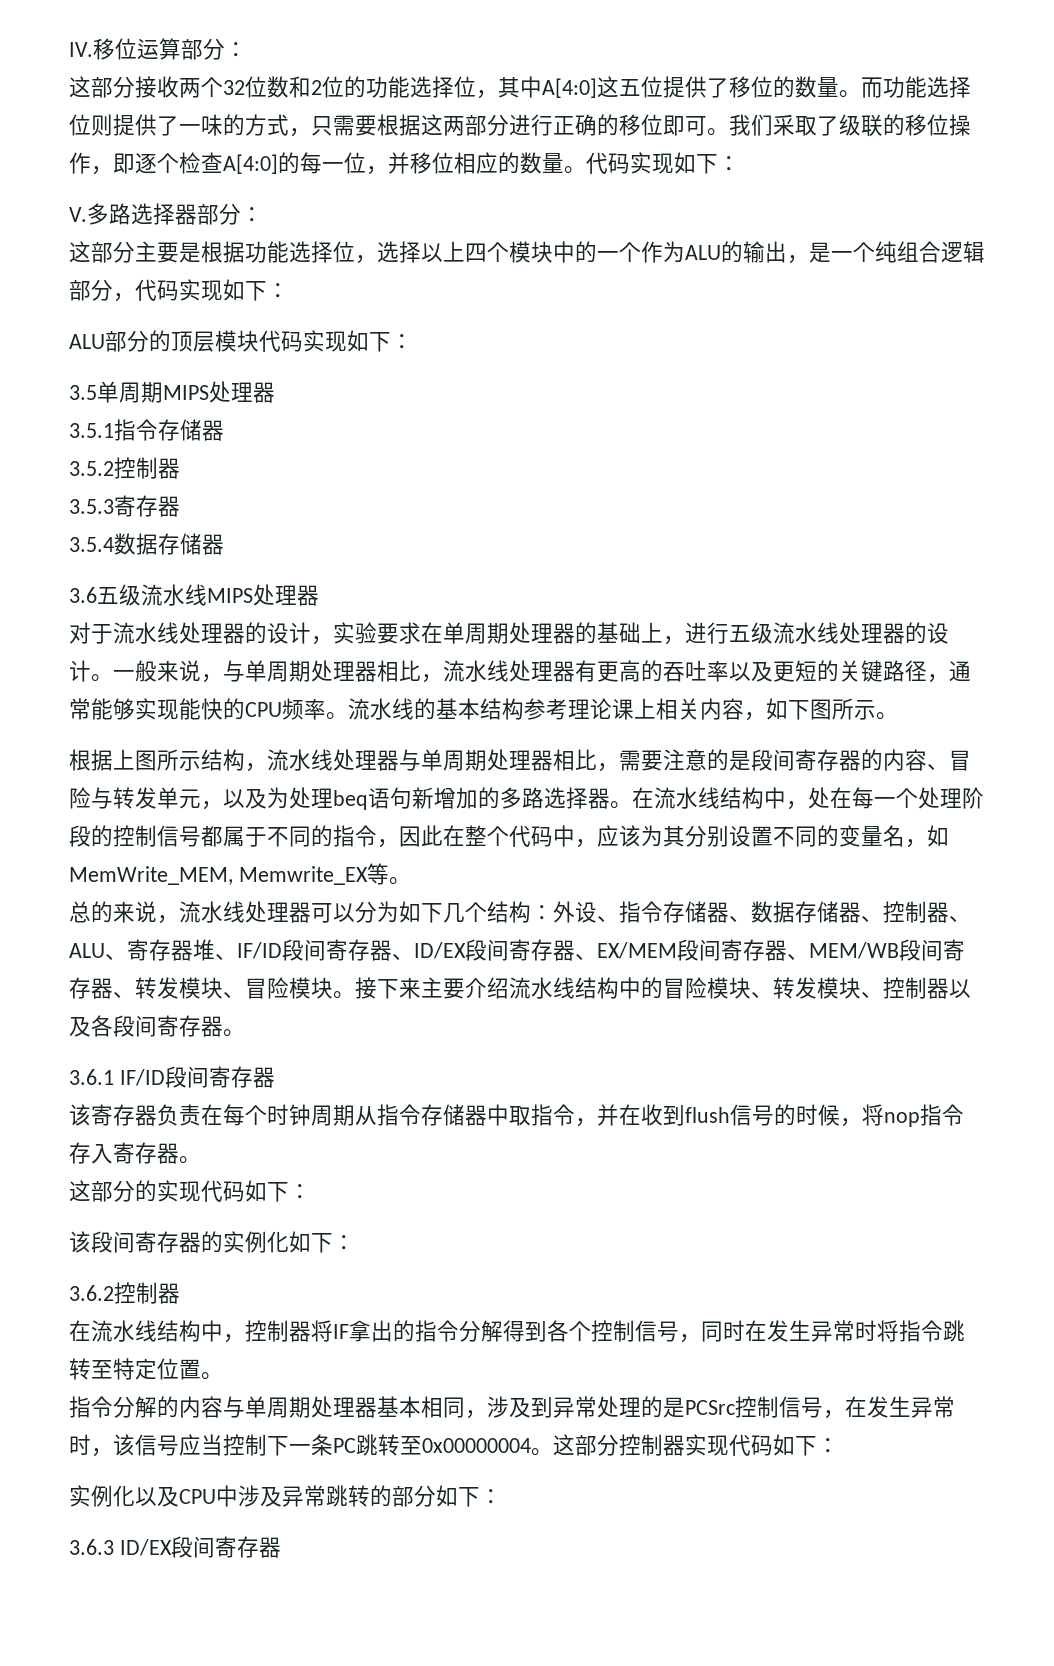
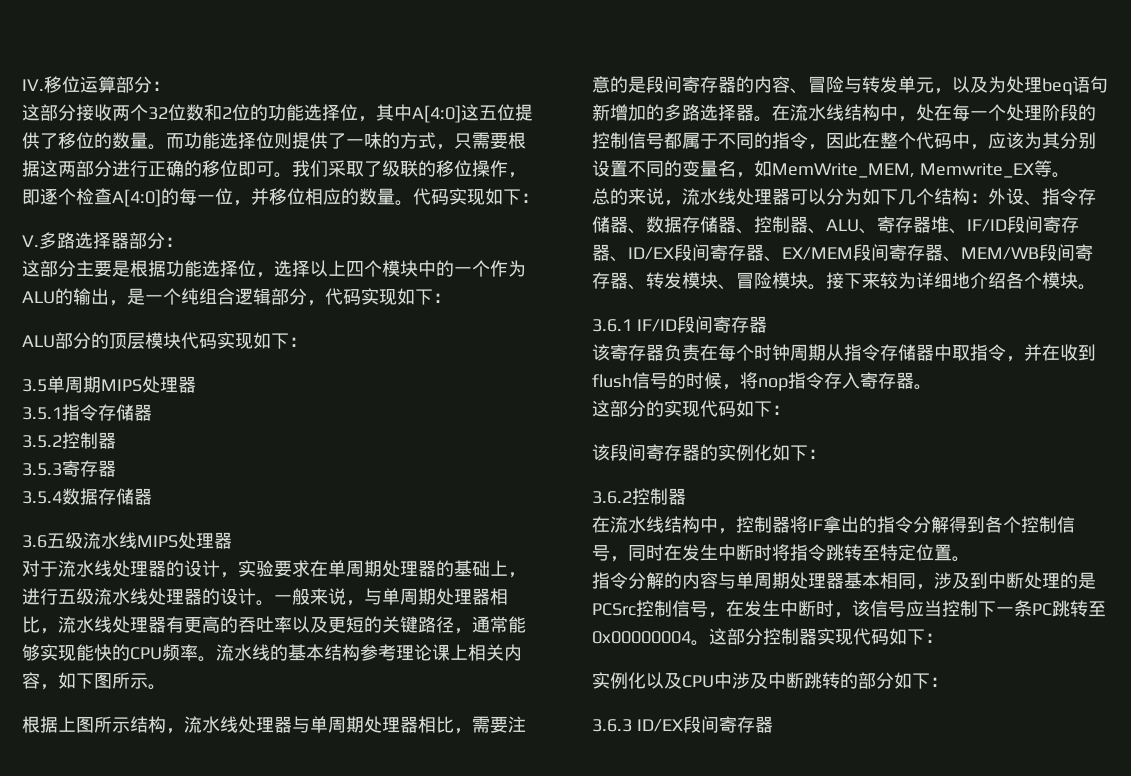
[421,977,971,999] [69,1015,223,1037] 主要介绍流水线结构中的冒险模块、转发模块、控制器以及各段间寄存器 -> [880,272,1078,289] 较为详细地介绍各个模块
[811,1320,855,1342] 异常 -> [718,544,754,561] 中断
[553,1396,597,1418] 异常 -> [988,572,1024,589] 中断
[911,1396,955,1418] 异常 -> [780,600,816,617] 中断
[282,1485,326,1507] 异常 -> [768,672,804,689] 中断

